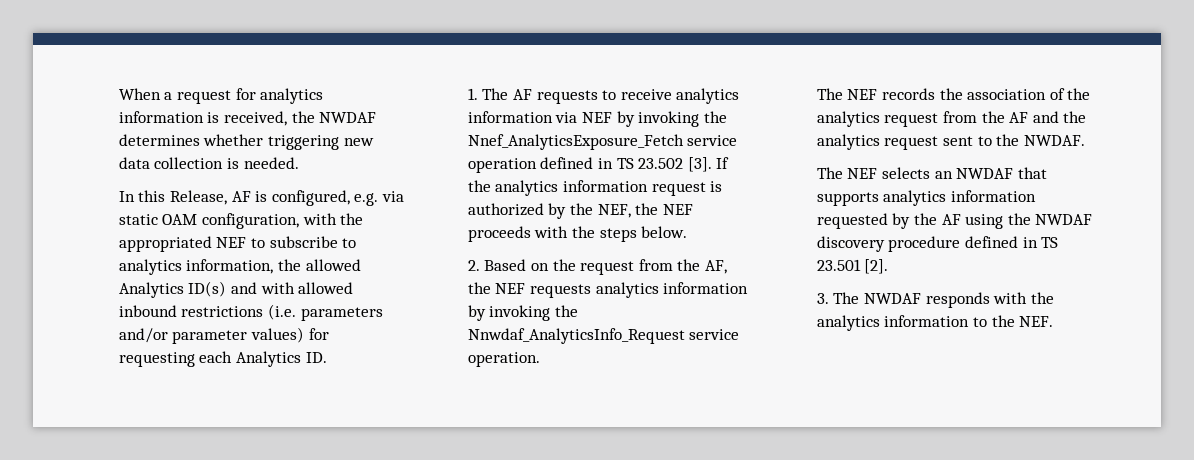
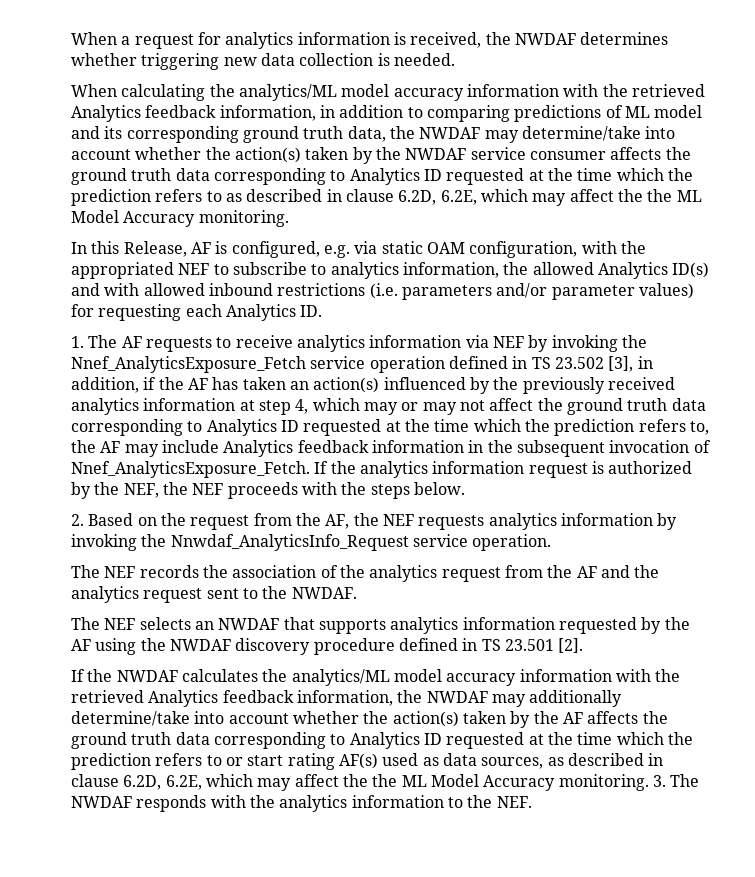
(299, 163) none -> [71,84,706,101] [71,105,703,122] [71,126,676,143] [71,147,691,164] [71,168,693,185] [71,189,702,206] [71,210,289,227] // When calculating the analytics/ML model accuracy information with the retrieved Analytics feedback information, in addition to comparing predictions of ML model and its corresponding ground truth data, the NWDAF may determine/take into account whether the action(s) taken by the NWDAF service consumer affects the ground truth data corresponding to Analytics ID requested at the time which the prediction refers to as described in clause 6.2D, 6.2E, which may affect the the ML Model Accuracy monitoring.
[687,157,712,172] [3]. -> [608,356,653,372] [71,377,675,394] [71,398,706,415] [71,419,709,436] [71,440,711,457] [71,461,311,478] [3], in addition, if the AF has taken an action(s) influenced by the previously received analytics information at step 4, which may or may not affect the ground truth data corresponding to Analytics ID requested at the time which the prediction refers to, the AF may include Analytics feedback information in the subsequent invocation of Nnef_AnalyticsExposure_Fetch.
(889, 266) none -> [71,669,681,686] [71,690,623,707] [71,711,668,728] [71,732,693,749] [71,753,664,770] [71,774,649,791] If the NWDAF calculates the analytics/ML model accuracy information with the retrieved Analytics feedback information, the NWDAF may additionally determine/take into account whether the action(s) taken by the AF affects the ground truth data corresponding to Analytics ID requested at the time which the prediction refers to or start rating AF(s) used as data sources, as described in clause 6.2D, 6.2E, which may affect the the ML Model Accuracy monitoring.

